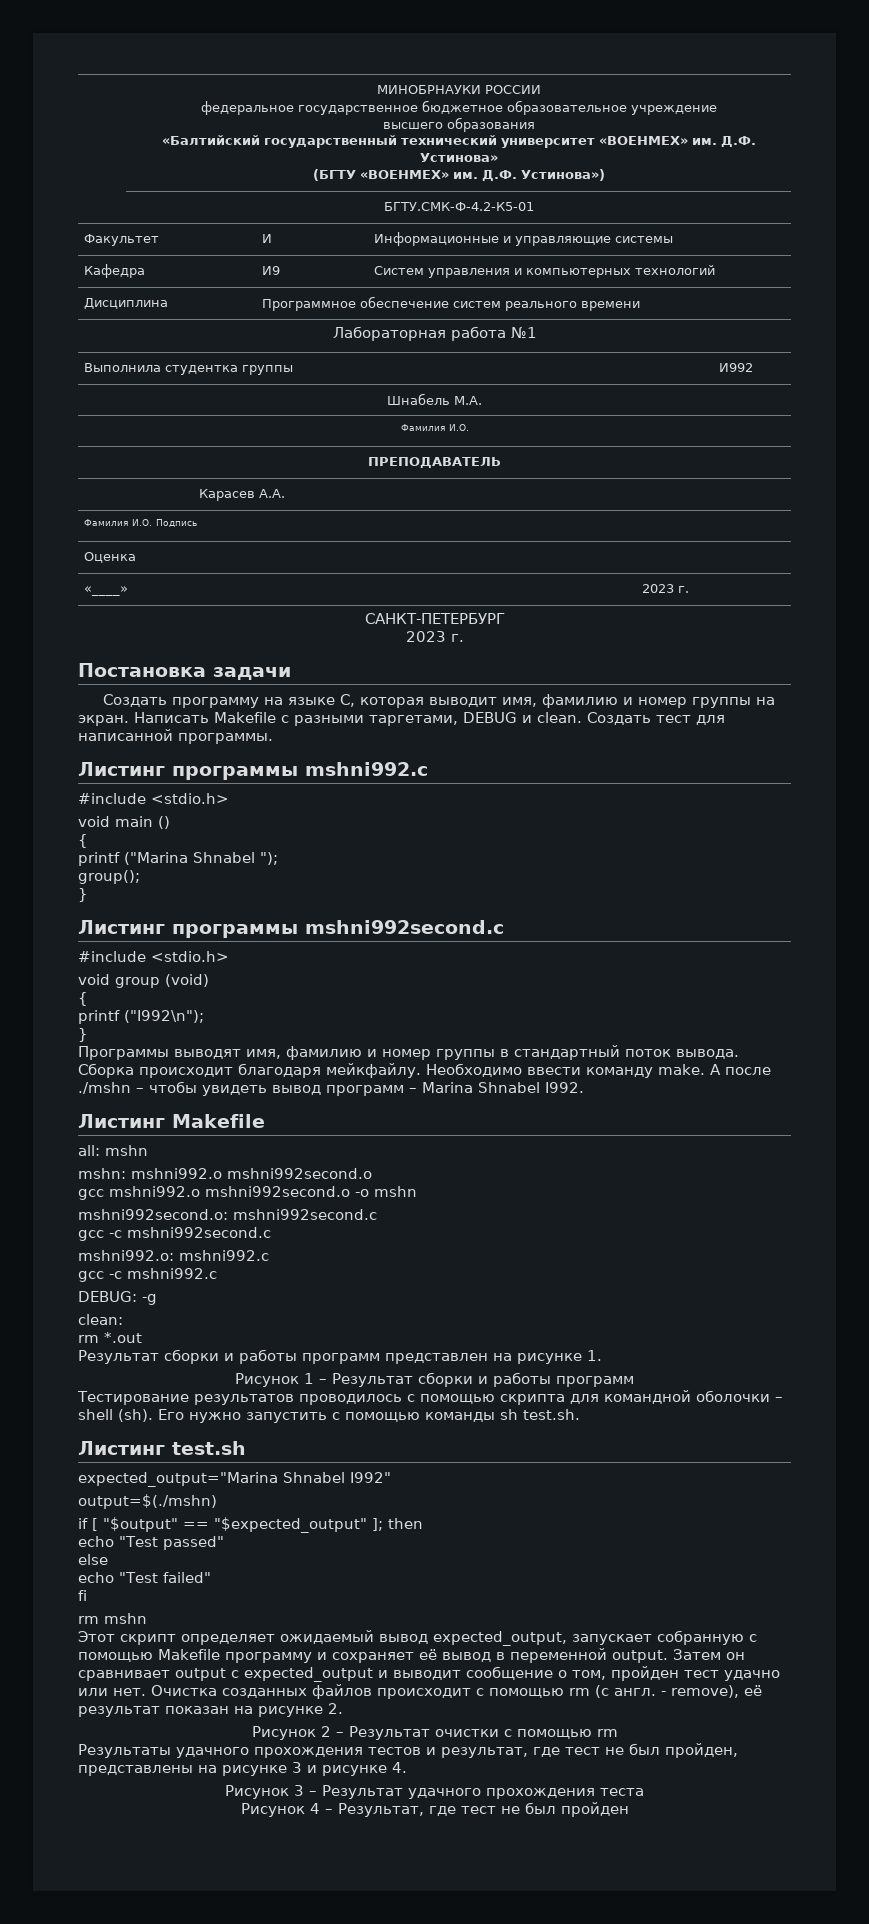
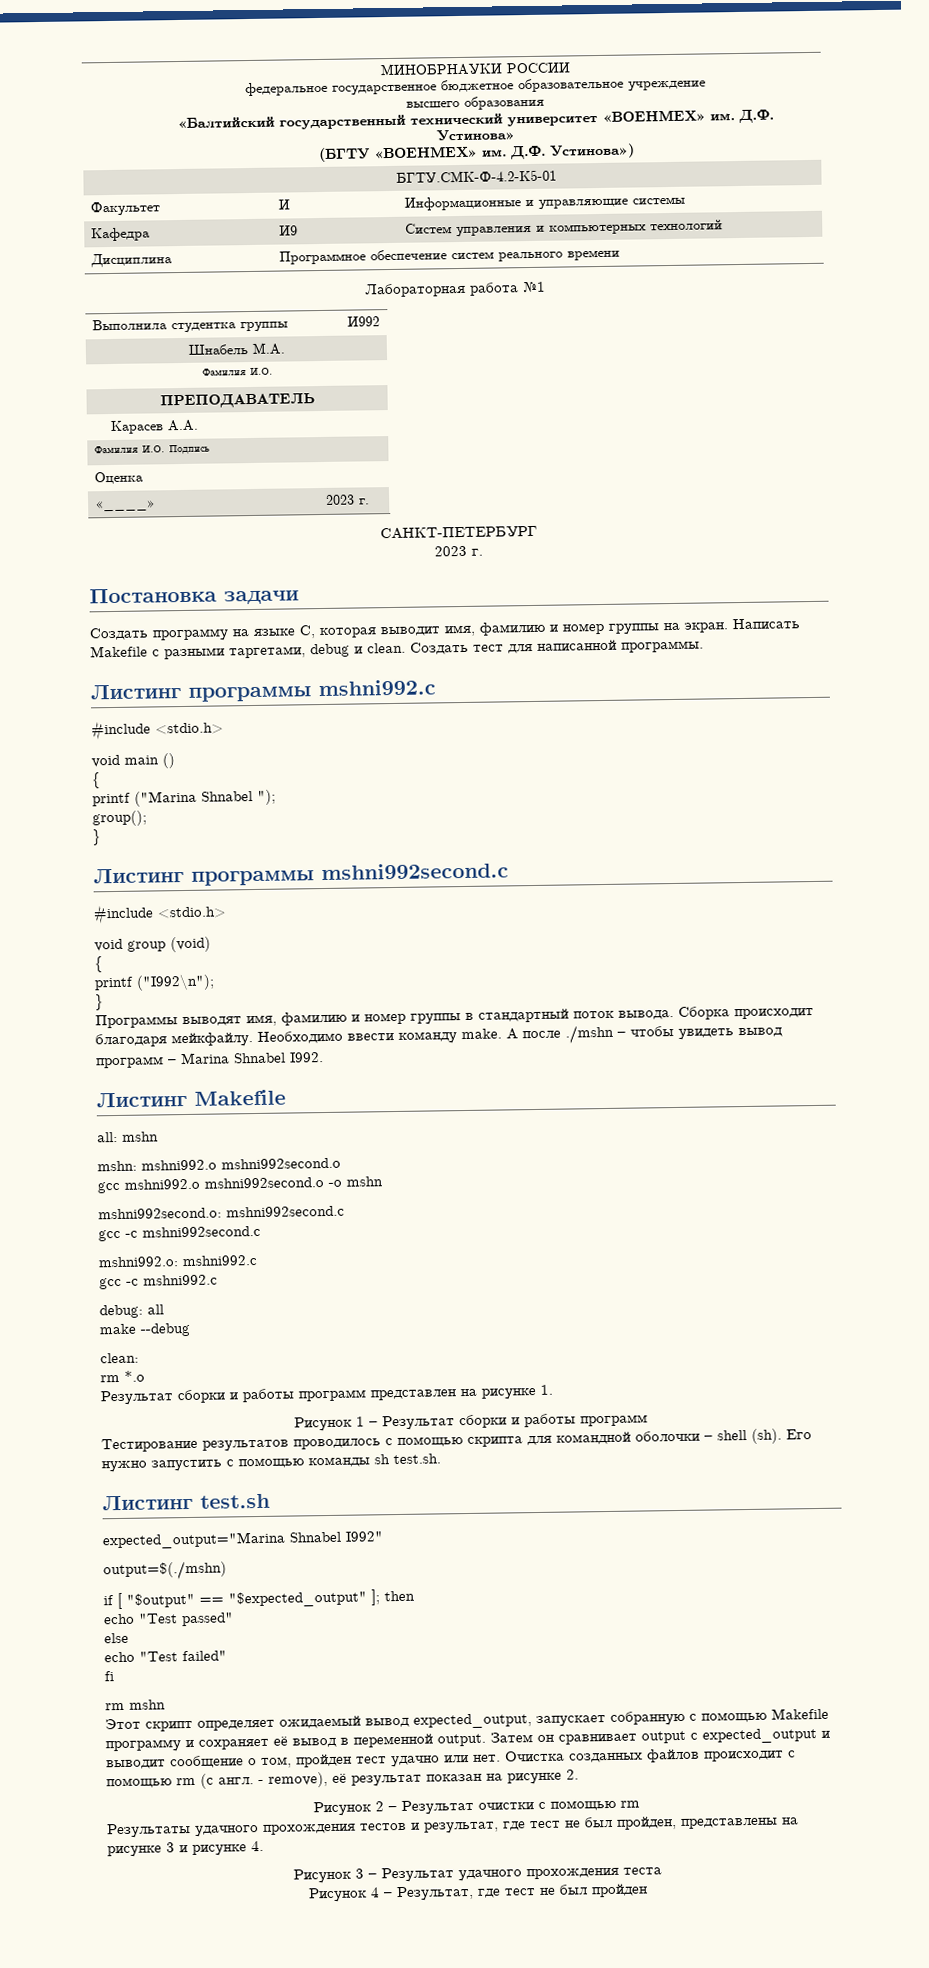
[463,712,517,723] DEBUG -> [310,643,350,658] debug
[78,1291,157,1305] DEBUG: -g -> [99,1304,164,1319] [99,1322,191,1337] debug: all // make --debug
[104,1332,142,1343] *.out -> [124,1370,145,1382] *.o

